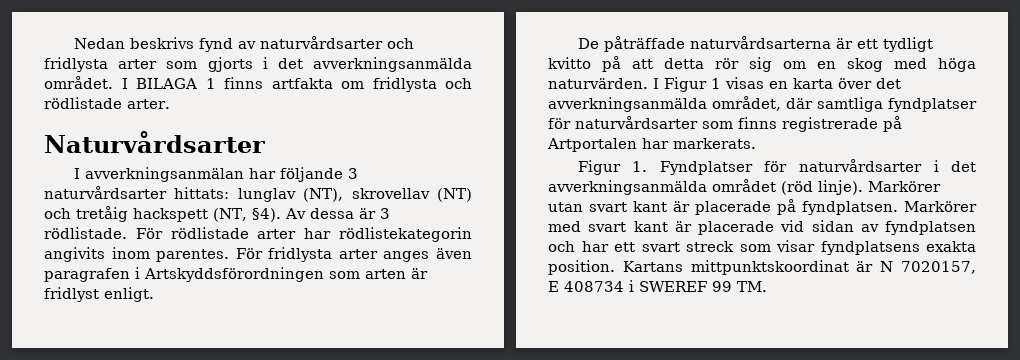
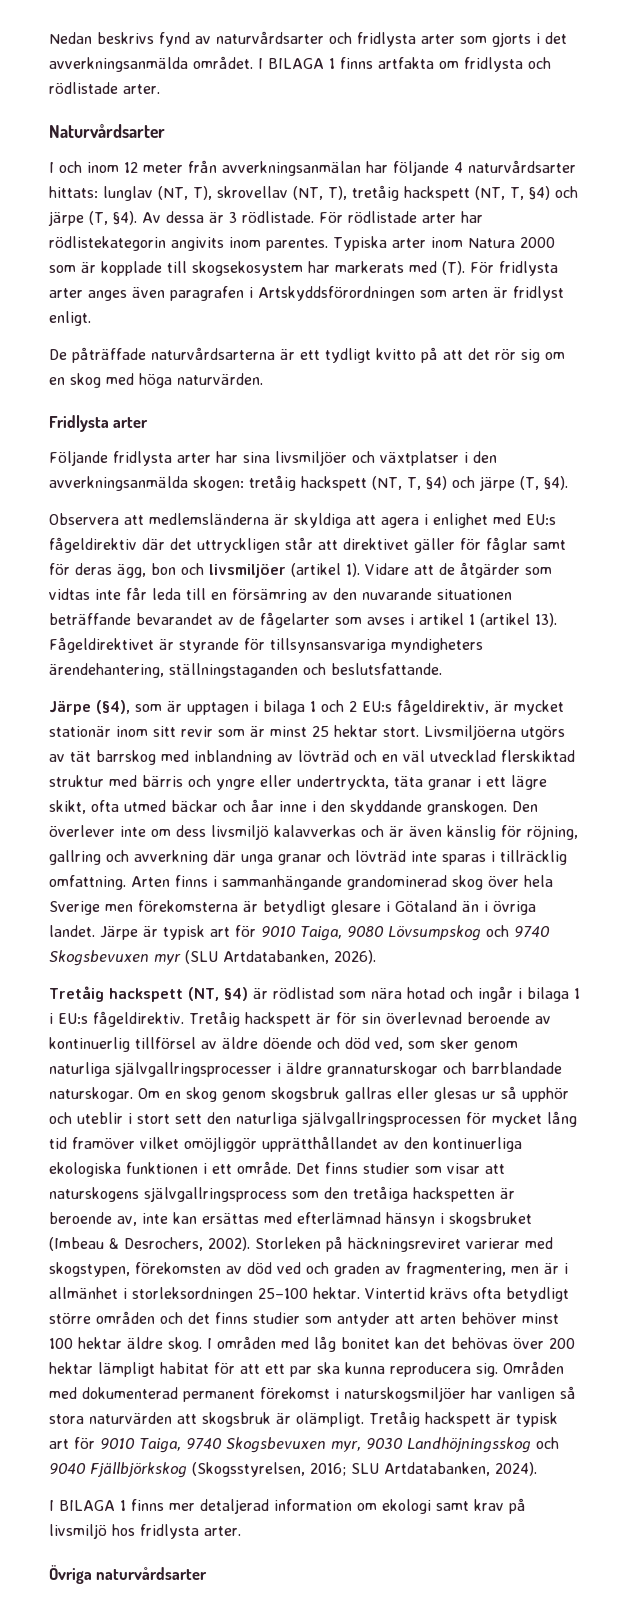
(80, 173) none -> [59,160,217,173] och inom 12 meter från
[347,168,358,179] 3 -> [454,162,463,173] 4
[303,188,472,202] [44,206,247,222] (NT), skrovellav (NT) och tretåig hackspett (NT, -> [158,185,578,201] [48,211,108,226] (NT, T), skrovellav (NT, T), tretåig hackspett (NT, T, §4) och järpe (T,
(230, 255) none -> [333,236,555,251] [49,261,465,276] Typiska arter inom Natura 2000 som är kopplade till skogsekosystem har markerats med (T).
[664,58,704,69] detta -> [468,348,490,360] det
[653,77,901,92] [548,96,977,112] [548,116,902,132] [547,138,756,152] [577,159,976,175] [548,179,941,195] [548,199,977,215] [548,220,976,235] [548,240,976,255] [548,260,976,275] [548,280,767,292] I Figur 1 visas en karta över det avverkningsanmälda området, där samtliga fyndplatser för naturvårdsarter som finns registrerade på Artportalen har markerats. // Figur 1. Fyndplatser för naturvårdsarter i det avverkningsanmälda området (röd linje). Markörer utan svart kant är placerade på fyndplatsen. Markörer med svart kant är placerade vid sidan av fyndplatsen och har ett svart streck som visar fyndplatsens exakta position. Kartans mittpunktskoordinat är N 7020157, E 408734 i SWEREF 99 TM. -> [49,415,149,432] [49,451,497,466] [49,475,568,491] [49,513,556,528] [49,537,566,553] [49,562,552,578] [49,587,512,603] [49,612,557,628] [49,637,483,653] [49,663,442,678] [49,699,564,715] [49,725,565,740] [49,750,575,765] [49,775,547,790] [49,799,538,815] [49,825,578,840] [49,850,567,865] [49,875,553,890] [49,900,536,915] [49,925,550,941] [49,950,376,966] [49,986,580,1002] [49,1011,551,1027] [49,1037,518,1052] [49,1062,562,1077] [49,1086,569,1102] [49,1111,577,1127] [49,1136,522,1152] [49,1161,505,1177] [49,1186,515,1202] [49,1212,532,1227] [49,1236,553,1252] [49,1262,568,1277] [49,1287,569,1302] [49,1311,559,1327] [49,1336,575,1352] [49,1361,564,1377] [49,1386,576,1402] [49,1411,558,1427] [49,1437,559,1453] [49,1462,537,1478] [49,1498,526,1514] [49,1524,241,1539] [49,1565,208,1584] // Fridlysta arter // Följande fridlysta arter har sina livsmiljöer och växtplatser i den avverkningsanmälda skogen: tretåig hackspett (NT, T, §4) och järpe (T, §4). // Observera att medlemsländerna är skyldiga att agera i enlighet med EU:s fågeldirektiv där det uttryckligen står att direktivet gäller för fåglar samt för deras ägg, bon och livsmiljöer (artikel 1). Vidare att de åtgärder som vidtas inte får leda till en försämring av den nuvarande situationen beträffande bevarandet av de fågelarter som avses i artikel 1 (artikel 13). Fågeldirektivet är styrande för tillsynsansvariga myndigheters ärendehantering, ställningstaganden och beslutsfattande. // Järpe (§4), som är upptagen i bilaga 1 och 2 EU:s fågeldirektiv, är mycket stationär inom sitt revir som är minst 25 hektar stort. Livsmiljöerna utgörs av tät barrskog med inblandning av lövträd och en väl utvecklad flerskiktad struktur med bärris och yngre eller undertryckta, täta granar i ett lägre skikt, ofta utmed bäckar och åar inne i den skyddande granskogen. Den överlever inte om dess livsmiljö kalavverkas och är även känslig för röjning, gallring och avverkning där unga granar och lövträd inte sparas i tillräcklig omfattning. Arten finns i sammanhängande grandominerad skog över hela Sverige men förekomsterna är betydligt glesare i Götaland än i övriga landet. Järpe är typisk art för 9010 Taiga, 9080 Lövsumpskog och 9740 Skogsbevuxen myr (SLU Artdatabanken, 2026). // Tretåig hackspett (NT, §4) är rödlistad som nära hotad och ingår i bilaga 1 i EU:s fågeldirektiv. Tretåig hackspett är för sin överlevnad beroende av kontinuerlig tillförsel av äldre döende och död ved, som sker genom naturliga självgallringsprocesser i äldre grannaturskogar och barrblandade naturskogar. Om en skog genom skogsbruk gallras eller glesas ur så upphör och uteblir i stort sett den naturliga självgallringsprocessen för mycket lång tid framöver vilket omöjliggör upprätthållandet av den kontinuerliga ekologiska funktionen i ett område. Det finns studier som visar att naturskogens självgallringsprocess som den tretåiga hackspetten är beroende av, inte kan ersättas med efterlämnad hänsyn i skogsbruket (Imbeau & Desrochers, 2002). Storleken på häckningsreviret varierar med skogstypen, förekomsten av död ved och graden av fragmentering, men är i allmänhet i storleksordningen 25–100 hektar. Vintertid krävs ofta betydligt större områden och det finns studier som antyder att arten behöver minst 100 hektar äldre skog. I områden med låg bonitet kan det behövas över 200 hektar lämpligt habitat för att ett par ska kunna reproducera sig. Områden med dokumenterad permanent förekomst i naturskogsmiljöer har vanligen så stora naturvärden att skogsbruk är olämpligt. Tretåig hackspett är typisk art för 9010 Taiga, 9740 Skogsbevuxen myr, 9030 Landhöjningsskog och 9040 Fjällbjörkskog (Skogsstyrelsen, 2016; SLU Artdatabanken, 2024). // I BILAGA 1 finns mer detaljerad information om ekologi samt krav på livsmiljö hos fridlysta arter. // Övriga naturvårdsarter

